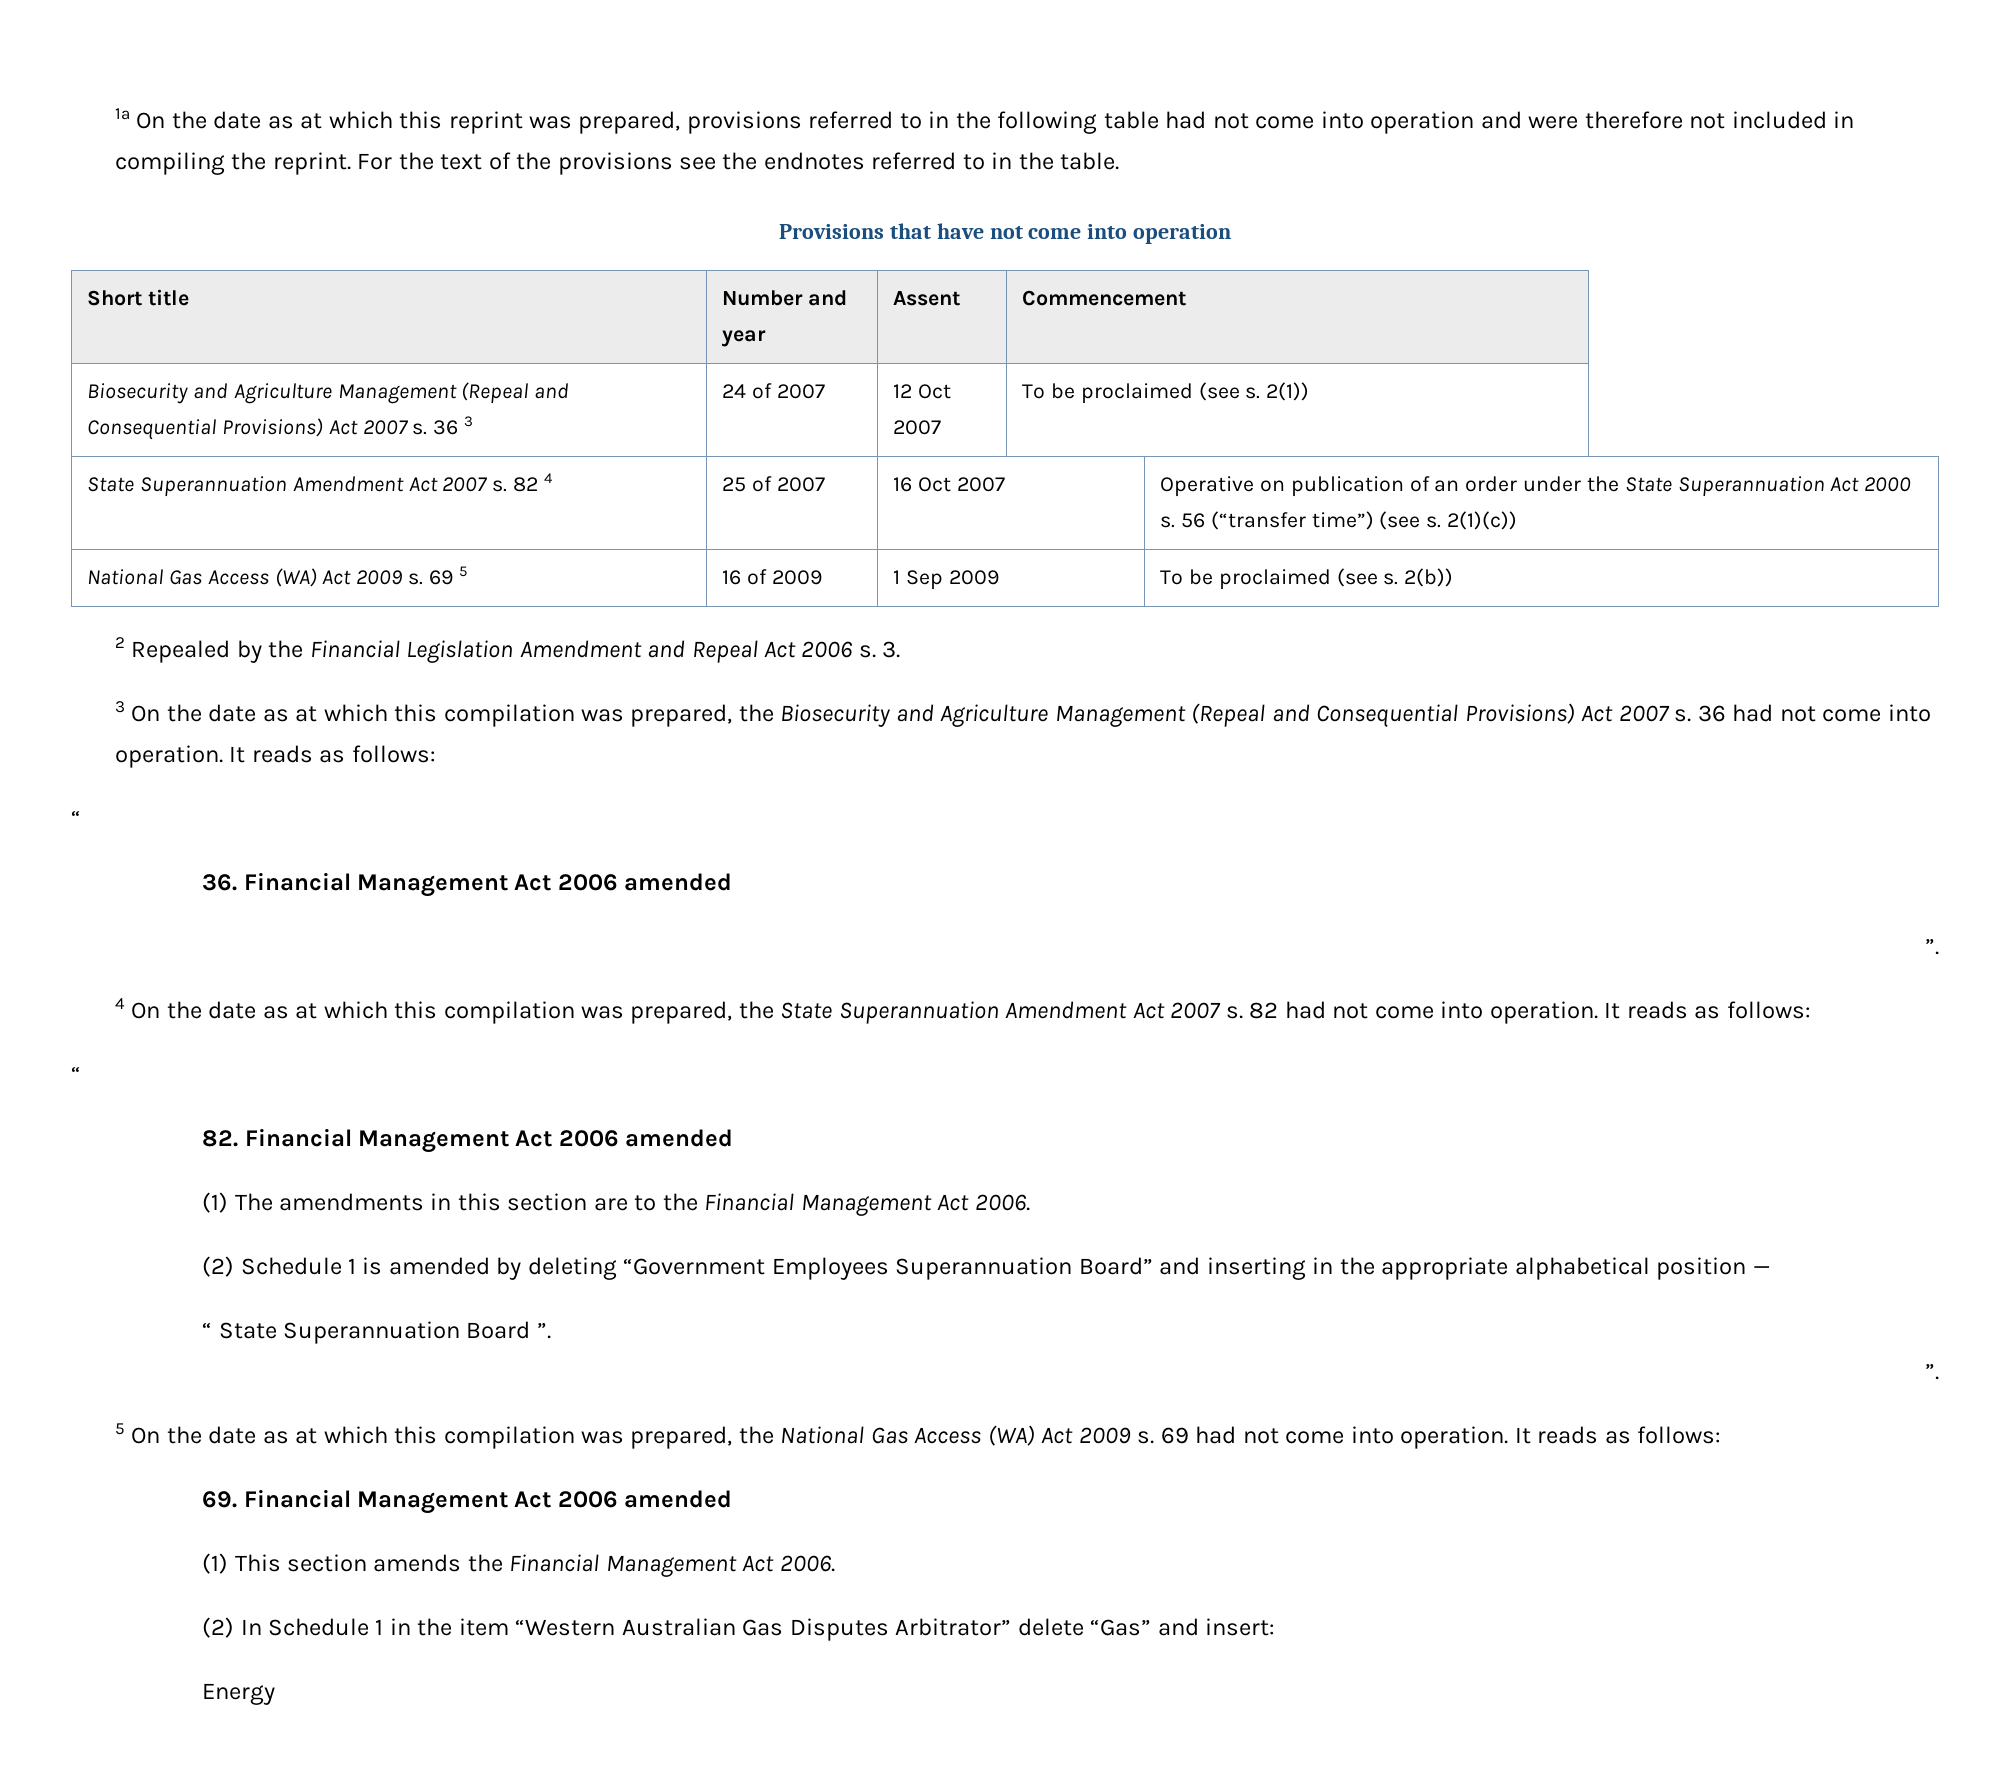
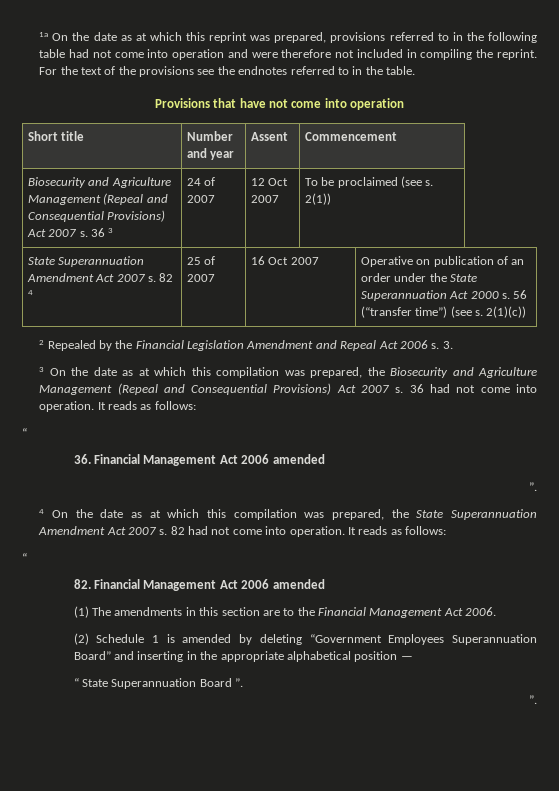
[87,566,467,587] [722,569,822,585] [893,570,999,590] [1160,568,1454,590] // National Gas Access (WA) Act 2009 s. 69 5 | 16 of 2009 | 1 Sep 2009 | To be proclaimed (see s. 2(b)) -> (527, 312) none
[114,1423,1722,1449] [202,1489,733,1514] [202,1553,835,1577] [202,1617,1276,1641] [202,1683,276,1705] // 5 On the date as at which this compilation was prepared, the National Gas Access (WA) Act 2009 s. 69 had not come into operation. It reads as follows: // 69. Financial Management Act 2006 amended // (1) This section amends the Financial Management Act 2006. // (2) In Schedule 1 in the item “Western Australian Gas Disputes Arbitrator” delete “Gas” and insert: // Energy -> (537, 699) none

